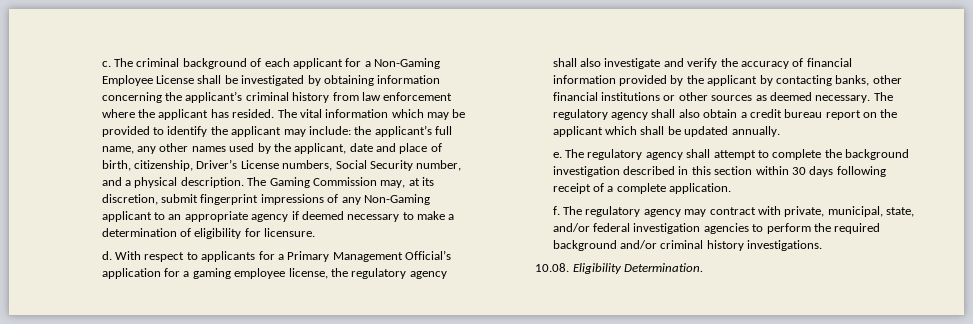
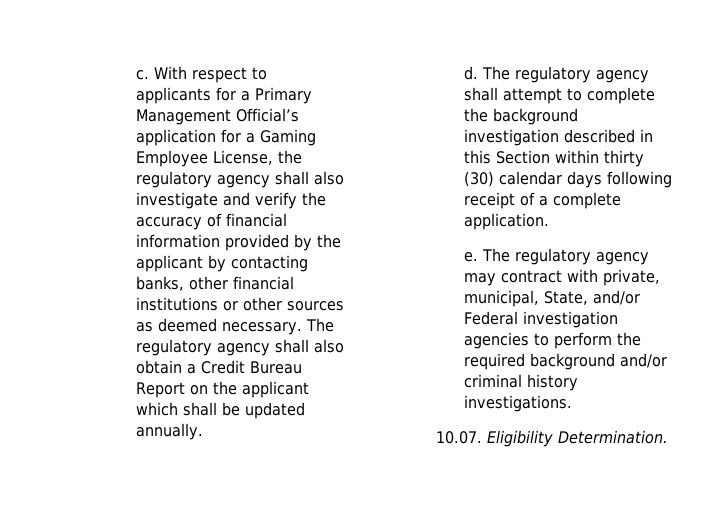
[114,58,441,69] [101,75,441,86] [101,91,453,103] [101,109,466,120] [101,125,453,137] [101,143,442,154] [101,159,462,171] [101,177,435,188] [101,194,430,205] [101,211,455,222] [101,228,316,239] [101,251,112,260] The criminal background of each applicant for a Non-Gaming Employee License shall be investigated by obtaining information concerning the applicant’s criminal history from law enforcement where the applicant has resided. The vital information which may be provided to identify the applicant may include: the applicant’s full name, any other names used by the applicant, date and place of birth, citizenship, Driver’s License numbers, Social Security number, and a physical description. The Gaming Commission may, at its discretion, submit fingerprint impressions of any Non-Gaming applicant to an appropriate agency if deemed necessary to make a determination of eligibility for licensure. // d. -> (149, 75) none
[192,268,328,279] gaming employee license, -> [259,129,316,146] [135,150,273,167] Gaming Employee License,
[749,109,861,120] credit bureau report -> [200,360,302,374] [135,382,185,398] Credit Bureau Report
[552,152,562,158] e. -> [463,66,478,80] d.
[714,166,806,175] section within 30 -> [495,150,644,167] [463,171,562,187] Section within thirty (30) calendar
[552,206,560,215] f. -> [463,252,478,262] e.
[886,207,915,217] [552,223,631,232] state, and/or federal -> [543,290,640,305] [463,311,518,325] State, and/or Federal
[535,263,570,272] 10.08. -> [435,431,482,444] 10.07.

